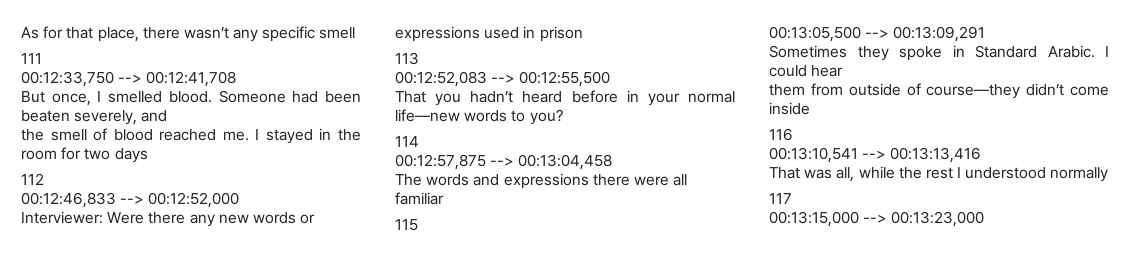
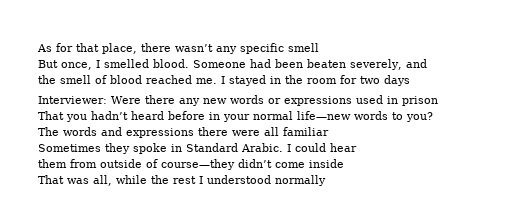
[21,53,42,64] [21,71,237,87] // 111 // 00:12:33,750 --> 00:12:41,708 -> (319, 47) none
[21,173,44,185] [21,192,240,208] // 112 // 00:12:46,833 --> 00:12:52,000 -> (410, 80) none
[395,52,419,65] [395,71,611,87] // 113 // 00:12:52,083 --> 00:12:55,500 -> (438, 101) none
[395,136,419,147] [395,154,613,170] // 114 // 00:12:57,875 --> 00:13:04,458 -> (433, 117) none
[395,219,418,231] [769,26,986,42] // 115 // 00:13:05,500 --> 00:13:09,291 -> (329, 131) none
[769,128,793,141] [769,147,982,163] // 116 // 00:13:10,541 --> 00:13:13,416 -> (344, 163) none
[769,193,792,204] [769,211,985,227] // 117 // 00:13:15,000 --> 00:13:23,000 -> (326, 180) none

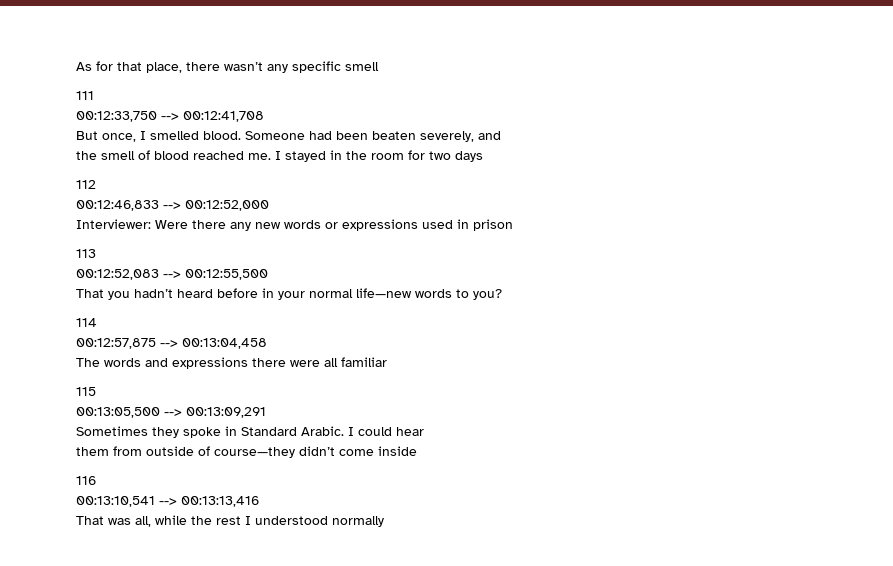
(319, 47) none -> [76,91,94,100] [76,111,264,122] // 111 // 00:12:33,750 --> 00:12:41,708
(410, 80) none -> [76,180,96,189] [76,200,269,211] // 112 // 00:12:46,833 --> 00:12:52,000
(438, 101) none -> [76,249,96,258] [76,269,268,280] // 113 // 00:12:52,083 --> 00:12:55,500
(433, 117) none -> [76,318,97,327] [76,338,267,349] // 114 // 00:12:57,875 --> 00:13:04,458
(329, 131) none -> [76,387,96,396] [76,407,266,418] // 115 // 00:13:05,500 --> 00:13:09,291
(344, 163) none -> [76,476,96,485] [76,496,259,507] // 116 // 00:13:10,541 --> 00:13:13,416

